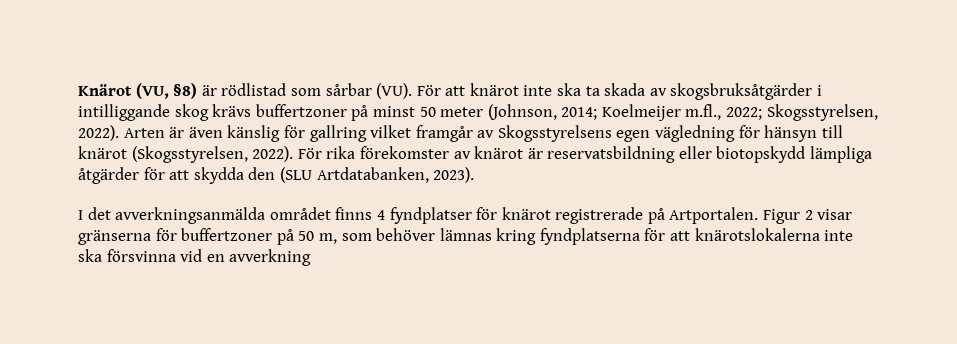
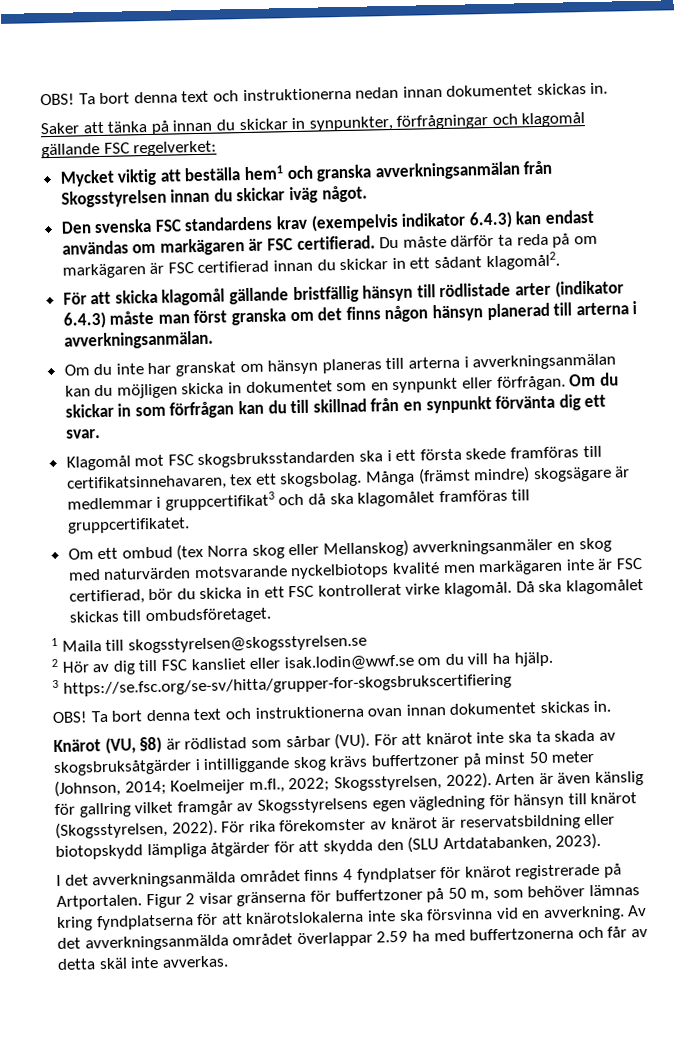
(78, 90) none -> [40,82,609,106] [40,112,586,135] [41,140,218,159] [59,160,553,187] [60,185,368,208] [60,209,595,234] [61,233,598,256] [61,251,560,279] [62,280,624,306] [62,301,638,329] [63,330,214,350] [63,353,617,377] [64,372,619,399] [64,394,607,419] [65,429,101,439] [65,445,602,471] [66,466,631,492] [66,489,531,511] [66,517,190,534] [67,537,612,561] [67,557,644,581] [68,578,644,605] [68,607,272,625] [51,634,367,654] [51,651,553,675] [52,673,512,697] [52,700,612,724] OBS! Ta bort denna text och instruktionerna nedan innan dokumentet skickas in. // Saker att tänka på innan du skickar in synpunkter, förfrågningar och klagomål gällande FSC regelverket: // Mycket viktig att beställa hem1 och granska avverkningsanmälan från Skogsstyrelsen innan du skickar iväg något. // Den svenska FSC standardens krav (exempelvis indikator 6.4.3) kan endast användas om markägaren är FSC certifierad. Du måste därför ta reda på om markägaren är FSC certifierad innan du skickar in ett sådant klagomål2. // För att skicka klagomål gällande bristfällig hänsyn till rödlistade arter (indikator 6.4.3) måste man först granska om det finns någon hänsyn planerad till arterna i avverkningsanmälan. // Om du inte har granskat om hänsyn planeras till arterna i avverkningsanmälan kan du möjligen skicka in dokumentet som en synpunkt eller förfrågan. Om du skickar in som förfrågan kan du till skillnad från en synpunkt förvänta dig ett svar. // Klagomål mot FSC skogsbruksstandarden ska i ett första skede framföras till certifikatsinnehavaren, tex ett skogsbolag. Många (främst mindre) skogsägare är medlemmar i gruppcertifikat3 och då ska klagomålet framföras till gruppcertifikatet. // Om ett ombud (tex Norra skog eller Mellanskog) avverkningsanmäler en skog med naturvärden motsvarande nyckelbiotops kvalité men markägaren inte är FSC certifierad, bör du skicka in ett FSC kontrollerat virke klagomål. Då ska klagomålet skickas till ombudsföretaget. // 1 Maila till skogsstyrelsen@skogsstyrelsen.se // 2 Hör av dig till FSC kansliet eller isak.lodin@wwf.se om du vill ha hjälp. // 3 https://se.fsc.org/se-sv/hitta/grupper-for-skogsbrukscertifiering // OBS! Ta bort denna text och instruktionerna ovan innan dokumentet skickas in. //
[229,249,312,266] avverkning -> [542,904,648,922] [57,926,648,952] [57,955,229,971] avverkning. Av det avverkningsanmälda området överlappar 2.59 ha med buffertzonerna och får av detta skäl inte avverkas.

